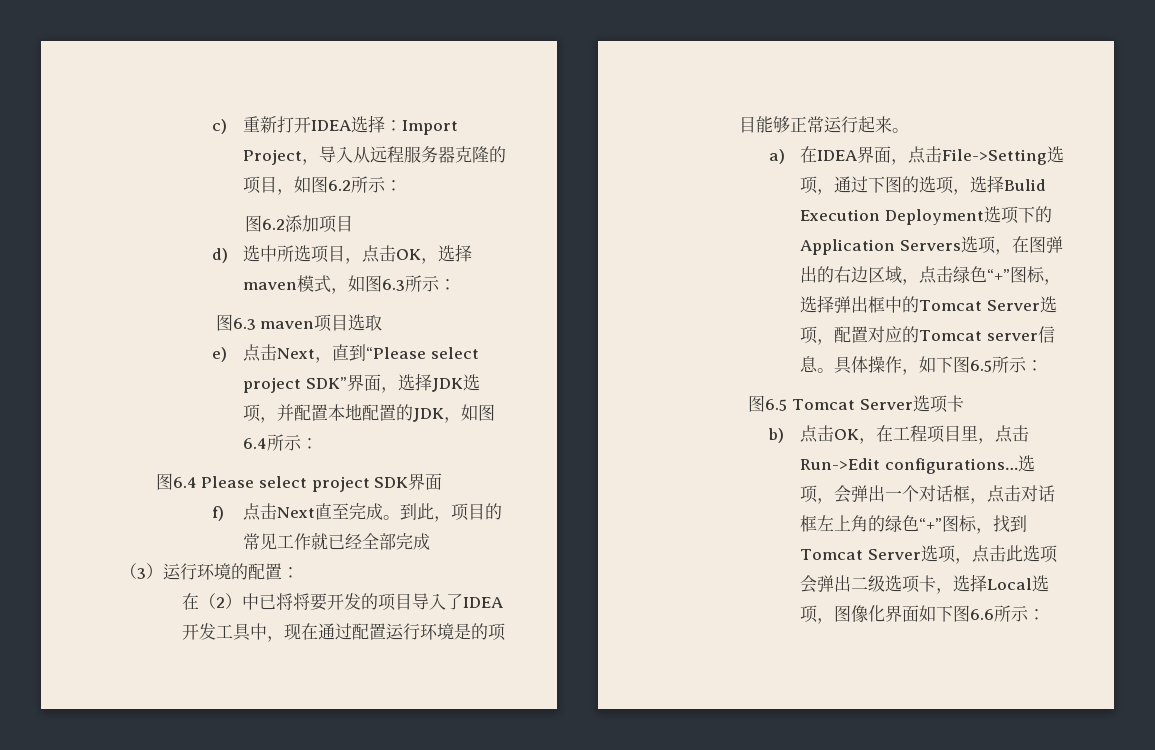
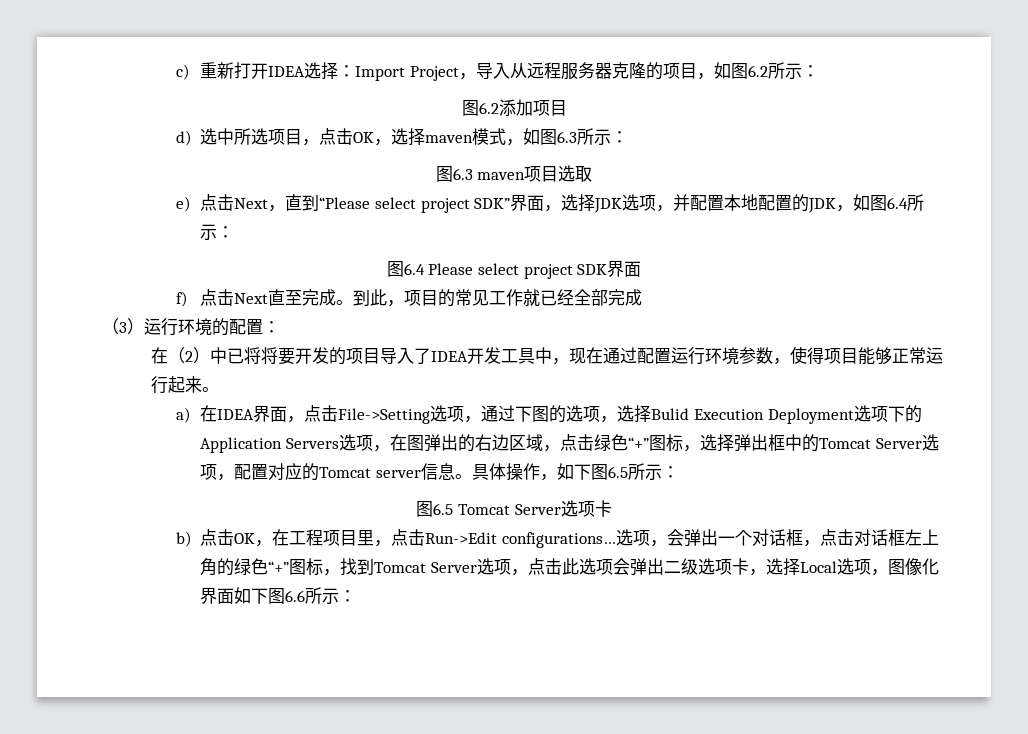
[453,623,488,640] 是的 -> [739,346,825,365] 参数，使得

